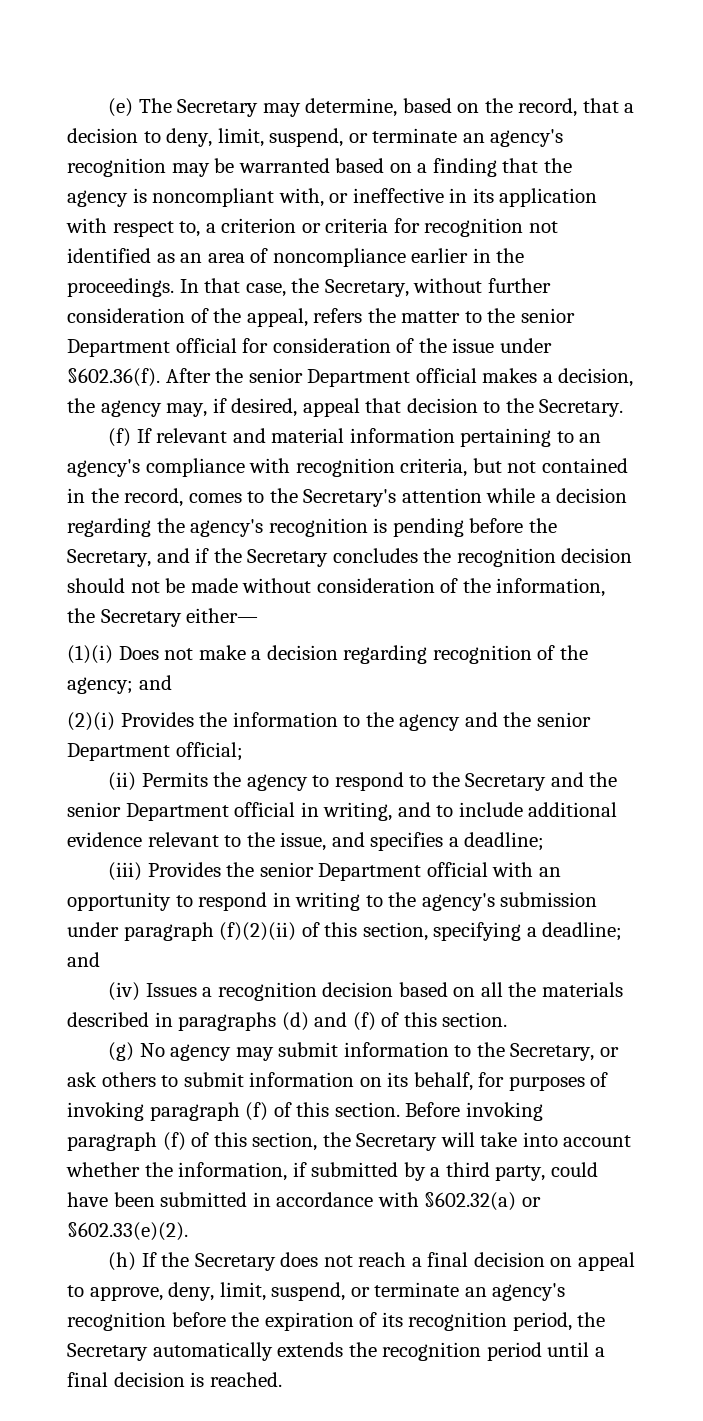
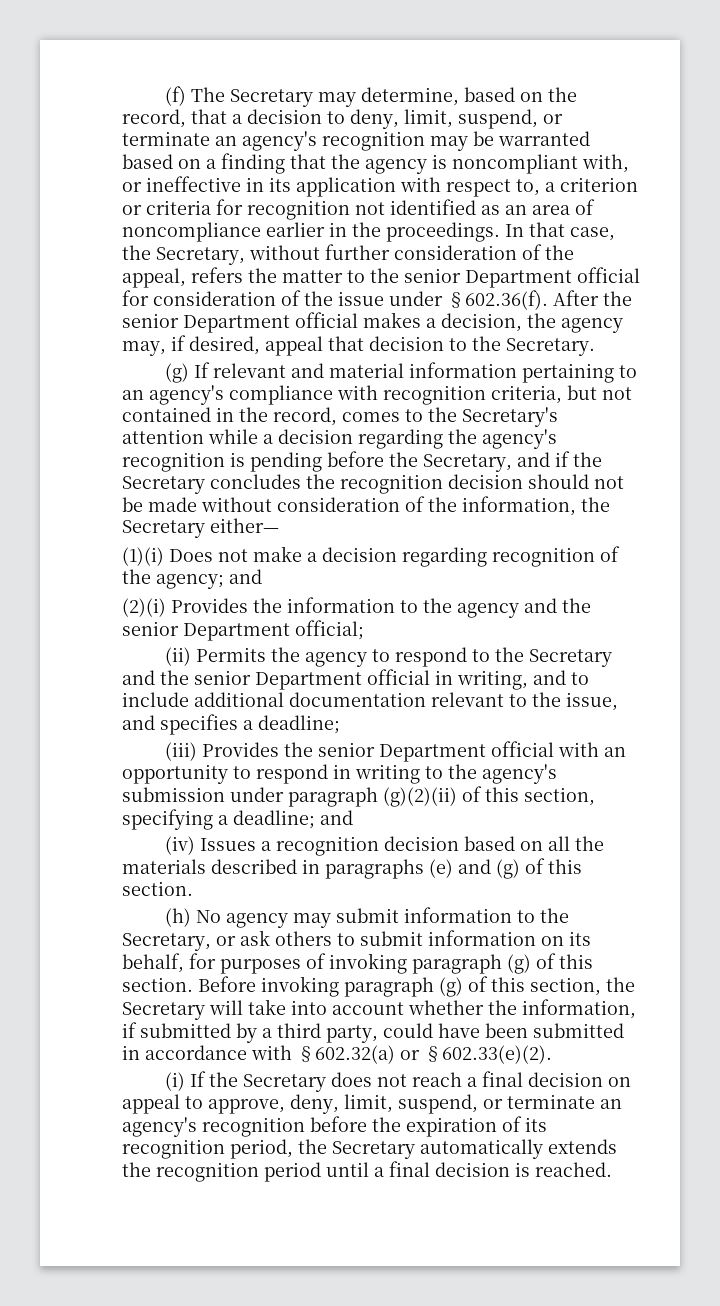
[108,98,134,117] (e) -> [165,86,187,106] (f)
[108,428,132,447] (f) -> [165,363,190,383] (g)
[67,832,142,847] evidence -> [289,692,426,707] documentation
[219,922,297,941] (f)(2)(ii) -> [383,787,457,807] (g)(2)(ii)
[281,1012,376,1031] (d) and (f) -> [429,859,520,879] (e) and (g)
[108,1042,135,1061] (g) -> [165,908,192,927] (h)
[245,1102,269,1121] (f) -> [507,954,531,974] (g)
[162,1132,186,1151] (f) -> [439,977,463,997] (g)
[108,1252,137,1271] (h) -> [165,1072,186,1091] (i)

